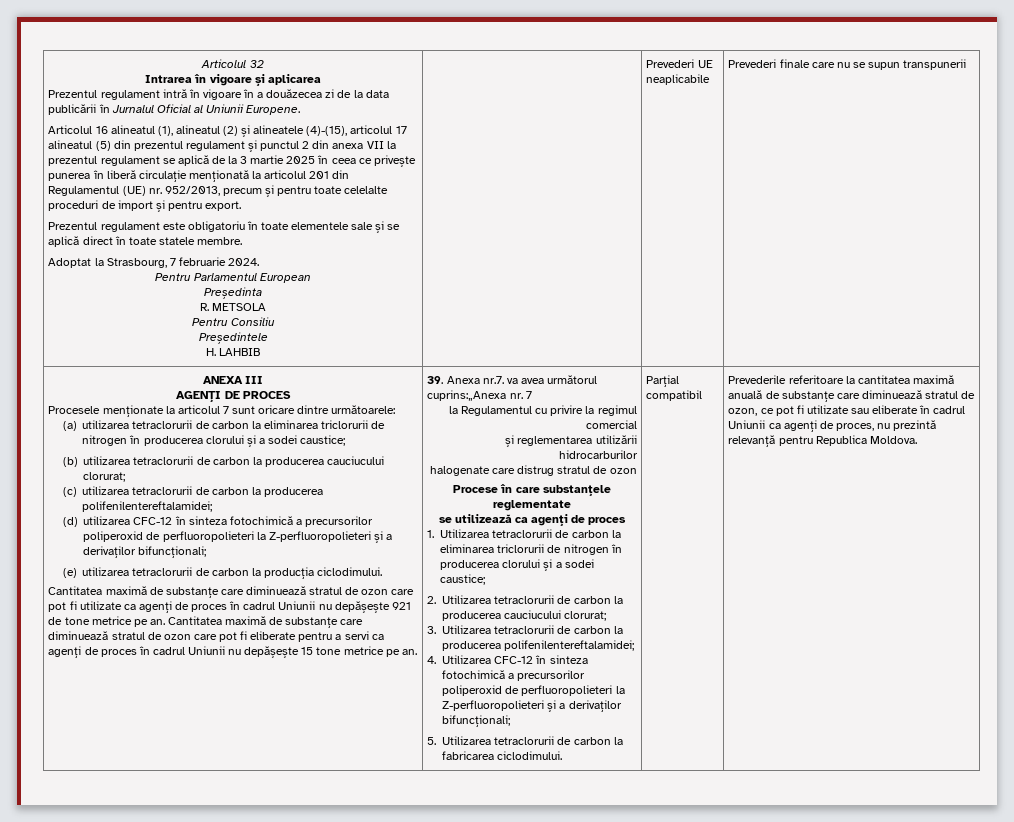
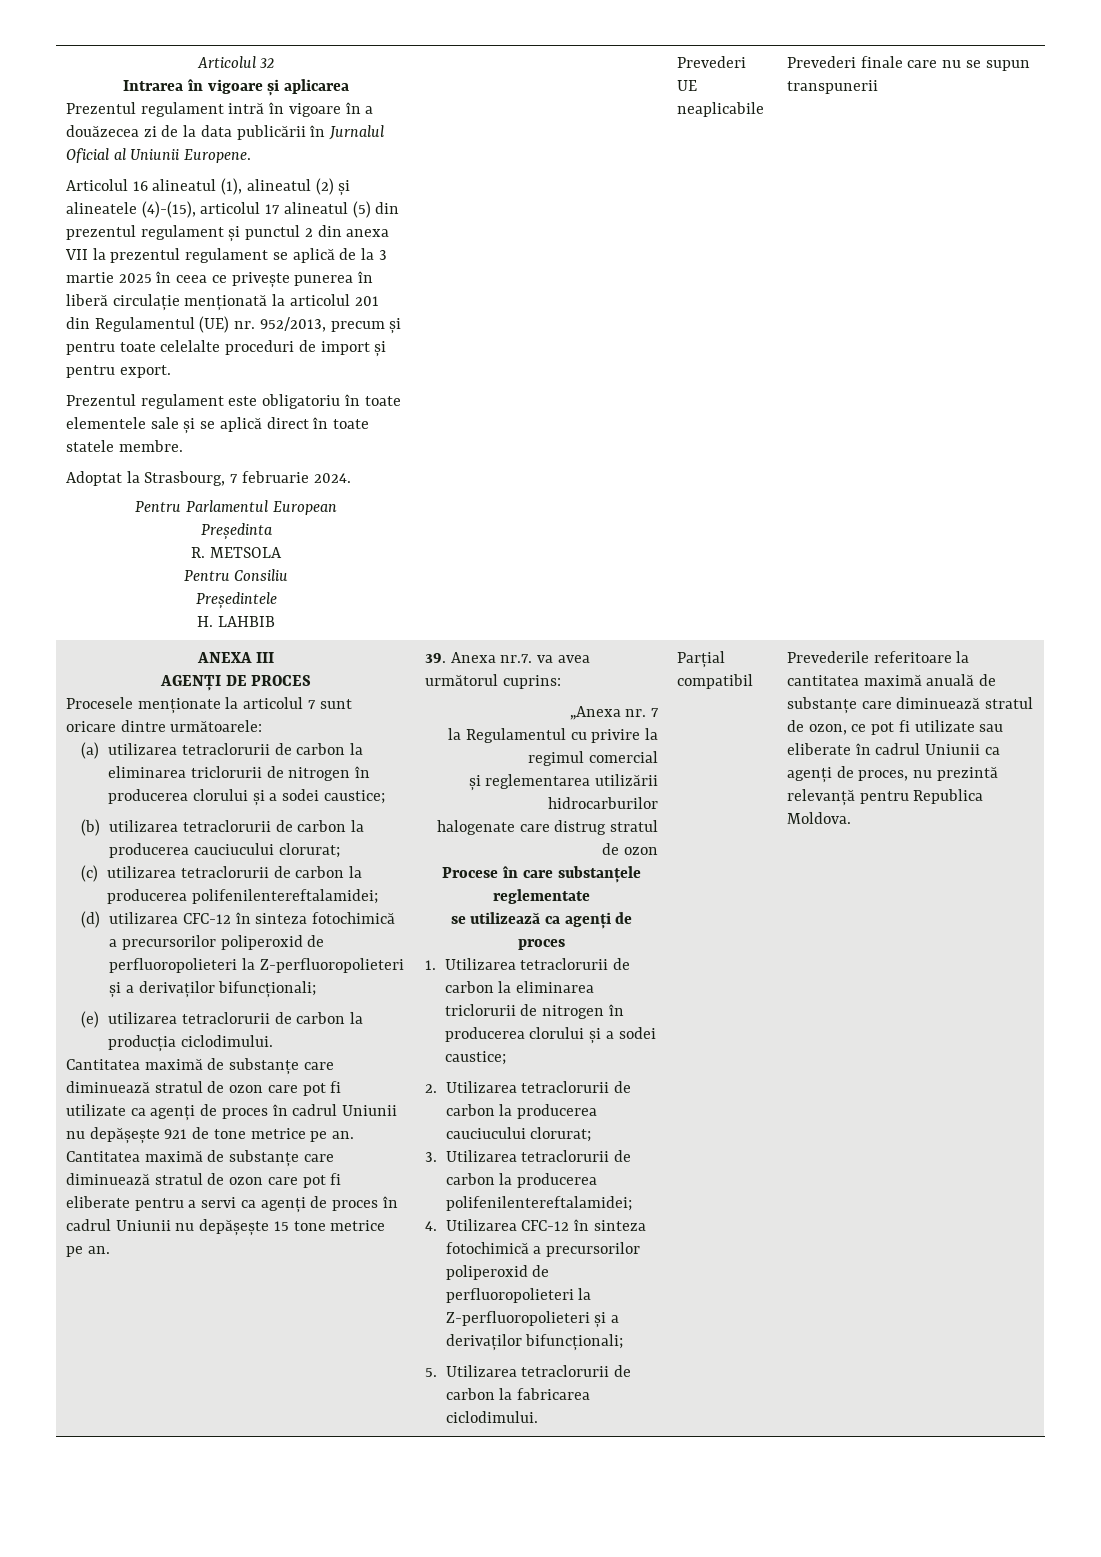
[427,390,507,401] cuprins:„Anexa -> [502,675,561,689] [569,706,621,720] cuprins: // „Anexa

